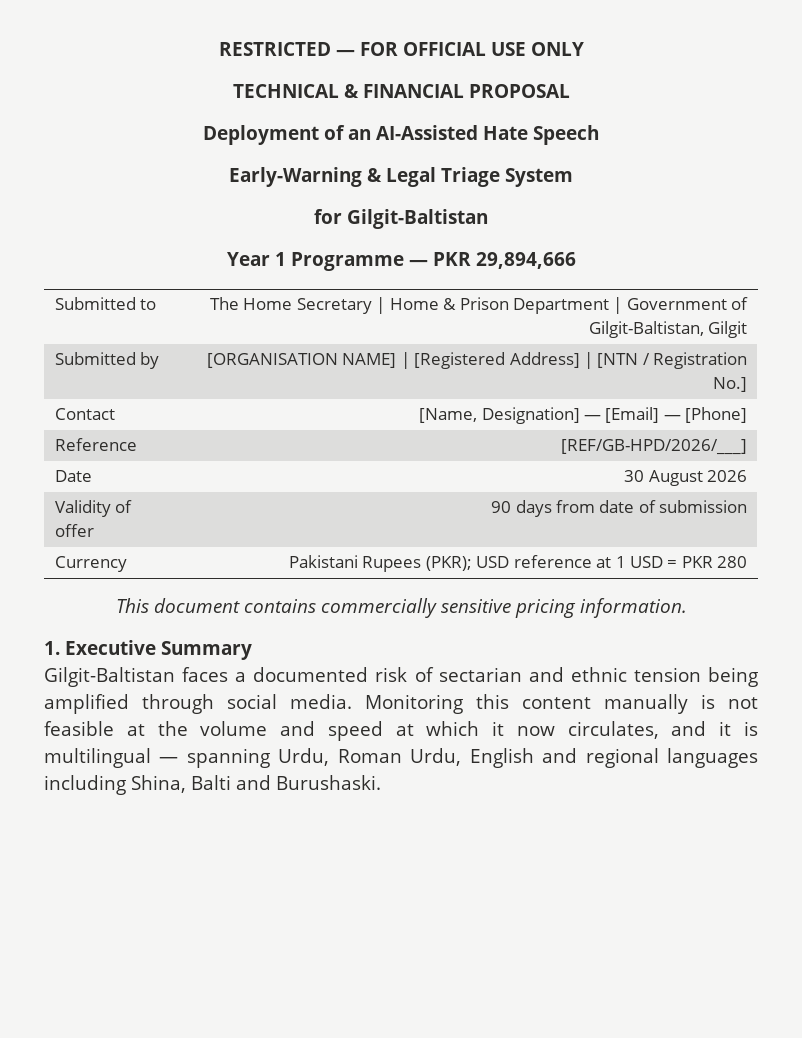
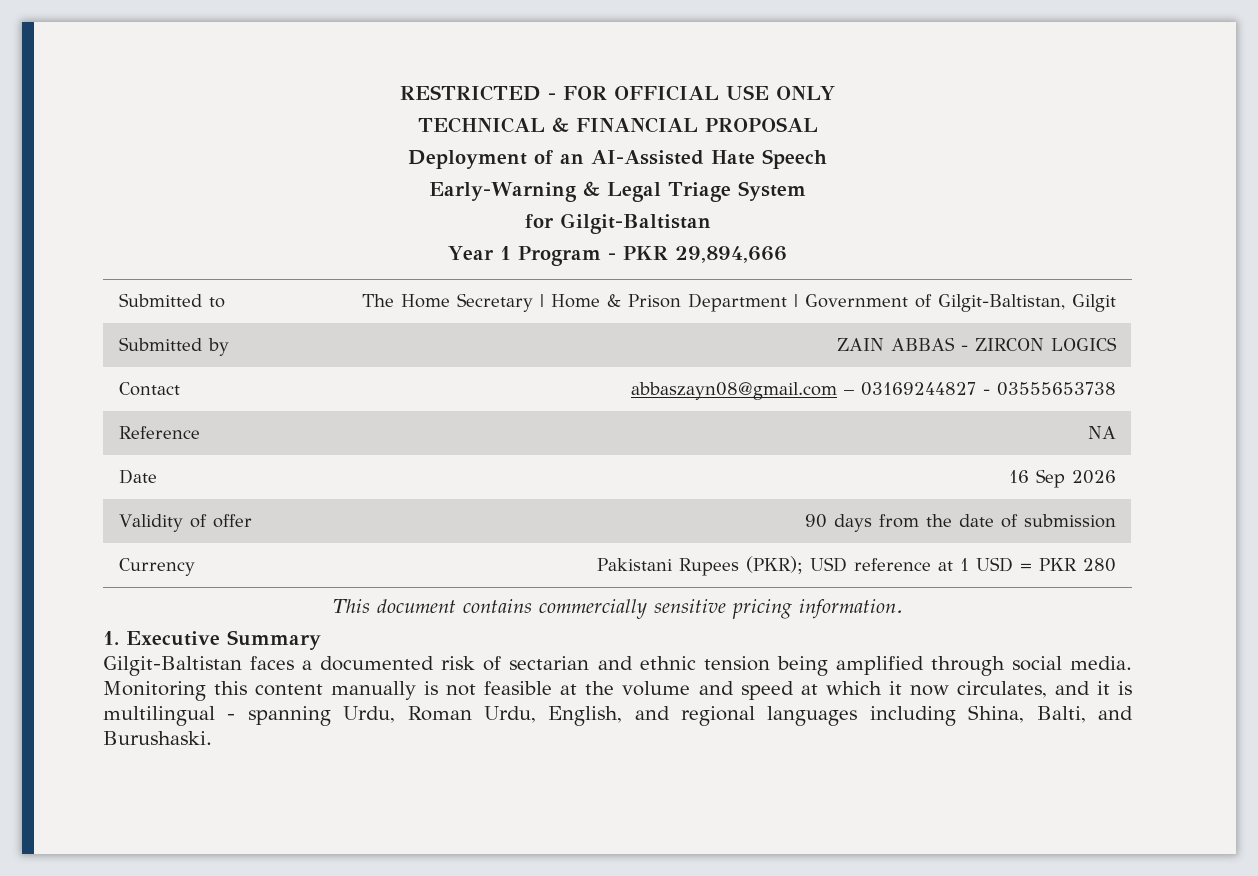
[335,50,355,56] — -> [547,93,556,100] -
[290,252,428,271] Programme — -> [517,246,616,266] Program -
[206,352,748,369] [713,377,748,392] [54,408,115,420] [419,407,748,424] [ORGANISATION NAME] | [Registered Address] | [NTN / Registration No.] // Contact | [Name, Designation] — [Email] — [Phone] -> [837,337,1118,351] [118,382,180,396] [631,382,1117,400] ZAIN ABBAS - ZIRCON LOGICS // Contact | abbaszayn08@gmail.com – 03169244827 - 03555653738
[561,439,748,455] [REF/GB-HPD/2026/___] -> [1088,426,1117,439] NA
[624,470,703,486] 30 August -> [1009,469,1066,488] 16 Sep
(596, 506) none -> [926,514,953,527] the
[159,757,179,763] — -> [227,714,236,720] -
[469,748,534,768] English -> [548,706,623,726] English,
[191,775,231,790] Balti -> [1036,706,1086,723] Balti,

